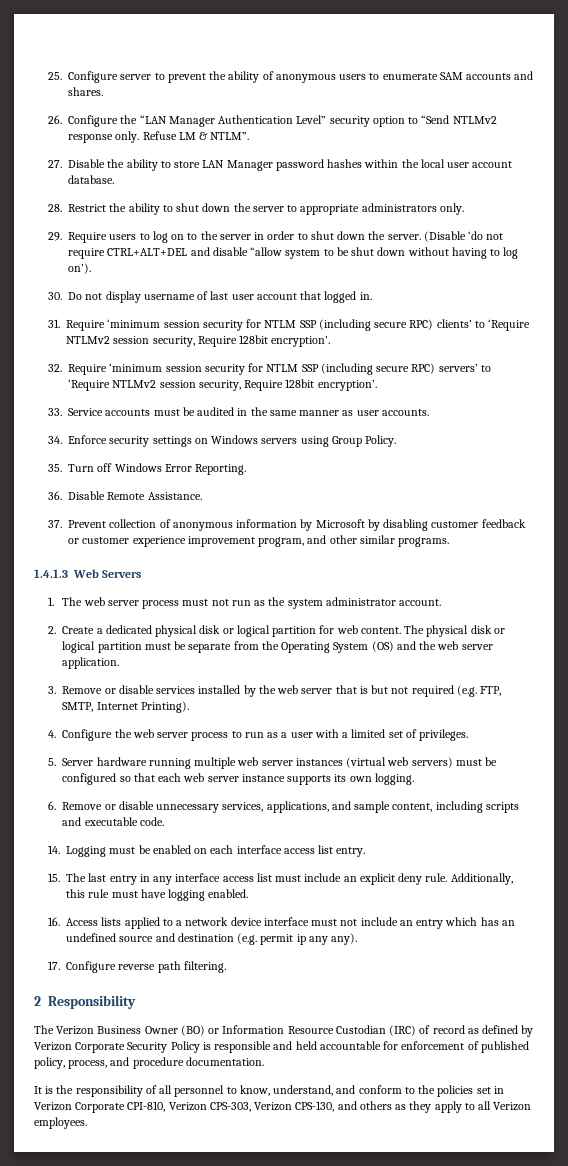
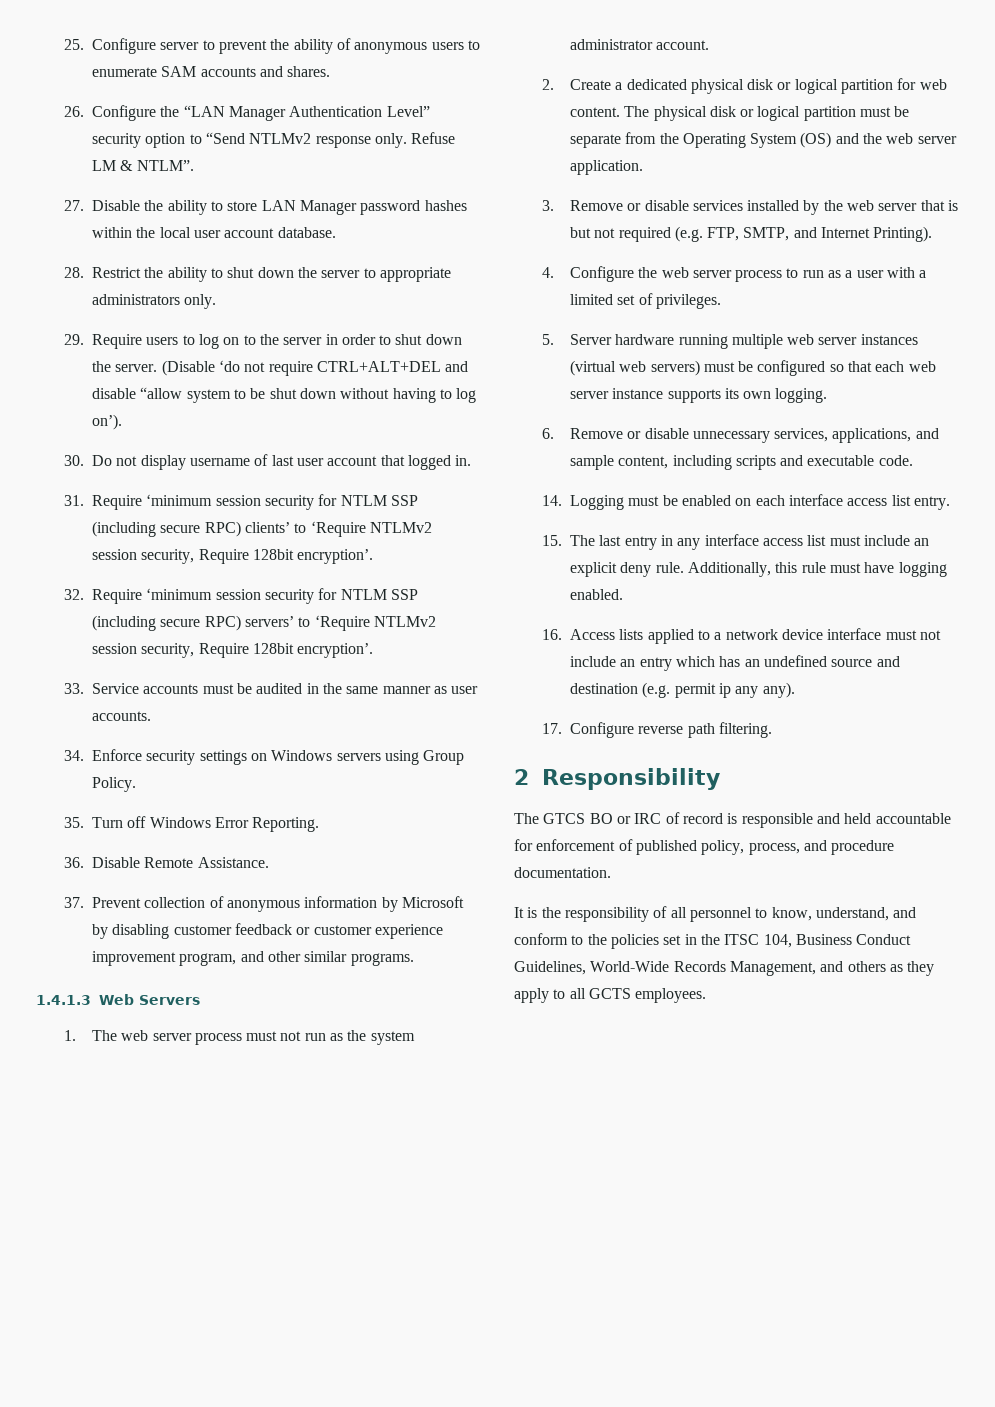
(94, 707) none -> [793,227,817,238] and
[56,1025,534,1037] [34,1041,200,1053] Verizon Business Owner (BO) or Information Resource Custodian (IRC) of record as defined by Verizon Corporate Security Policy -> [543,812,723,824] GTCS BO or IRC of record
[34,1101,335,1113] Verizon Corporate CPI-810, Verizon CPS-303, Verizon CPS-130, -> [700,934,912,948] [514,961,816,976] the ITSC 104, Business Conduct Guidelines, World-Wide Records Management,
[493,1102,532,1111] Verizon -> [588,988,631,999] GCTS

